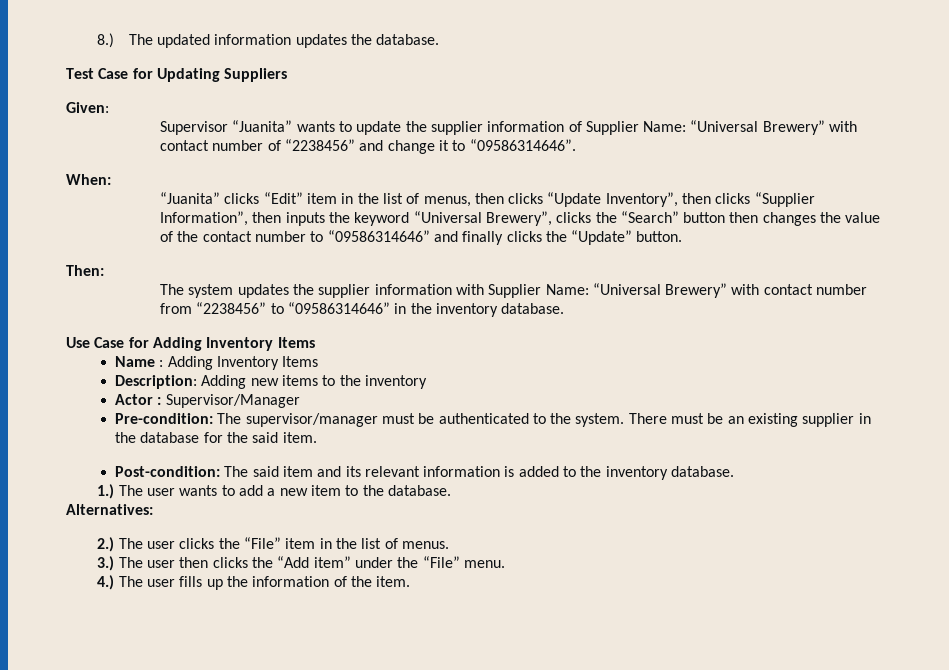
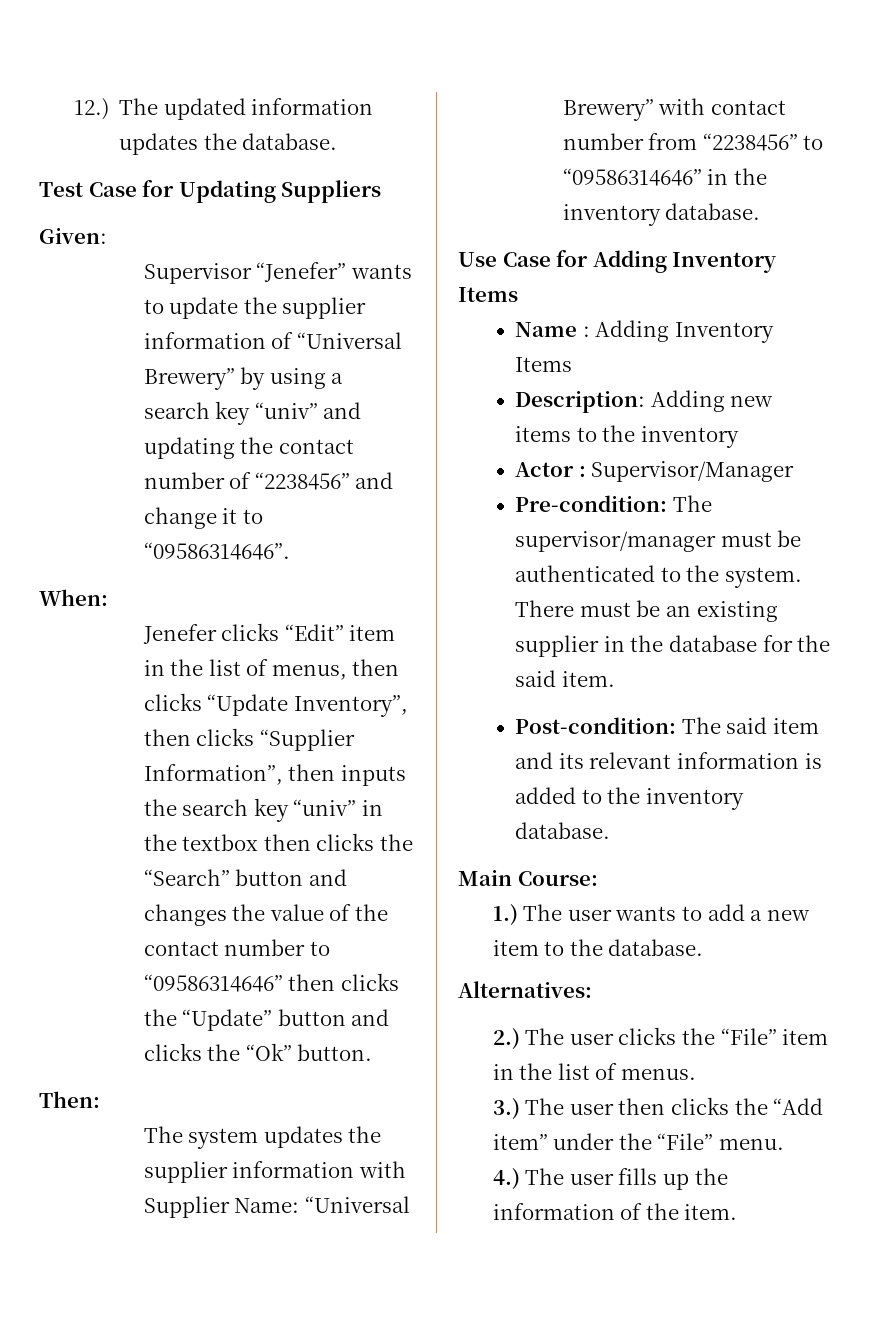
[97,33,115,48] 8.) -> [73,98,109,120] 12.)
[232,120,293,132] “Juanita” -> [256,262,347,282] “Jenefer”
[585,120,858,135] Supplier Name: “Universal Brewery” with -> [296,332,402,349] [143,367,344,390] [143,401,362,425] [143,437,274,459] “Universal Brewery” by using a search key “univ” and updating the
[159,192,220,204] “Juanita” -> [142,624,217,644] Jenefer
[354,211,552,226] keyword “Universal Brewery”, -> [182,798,383,822] [143,834,311,851] search key “univ” in the textbox then
[729,212,759,223] then -> [308,869,347,886] and
[433,231,504,245] and finally -> [288,974,336,991] then
(633, 237) none -> [277,1009,390,1026] [143,1043,292,1061] button and clicks the “Ok”
(735, 471) none -> [458,870,598,886] // Main Course:

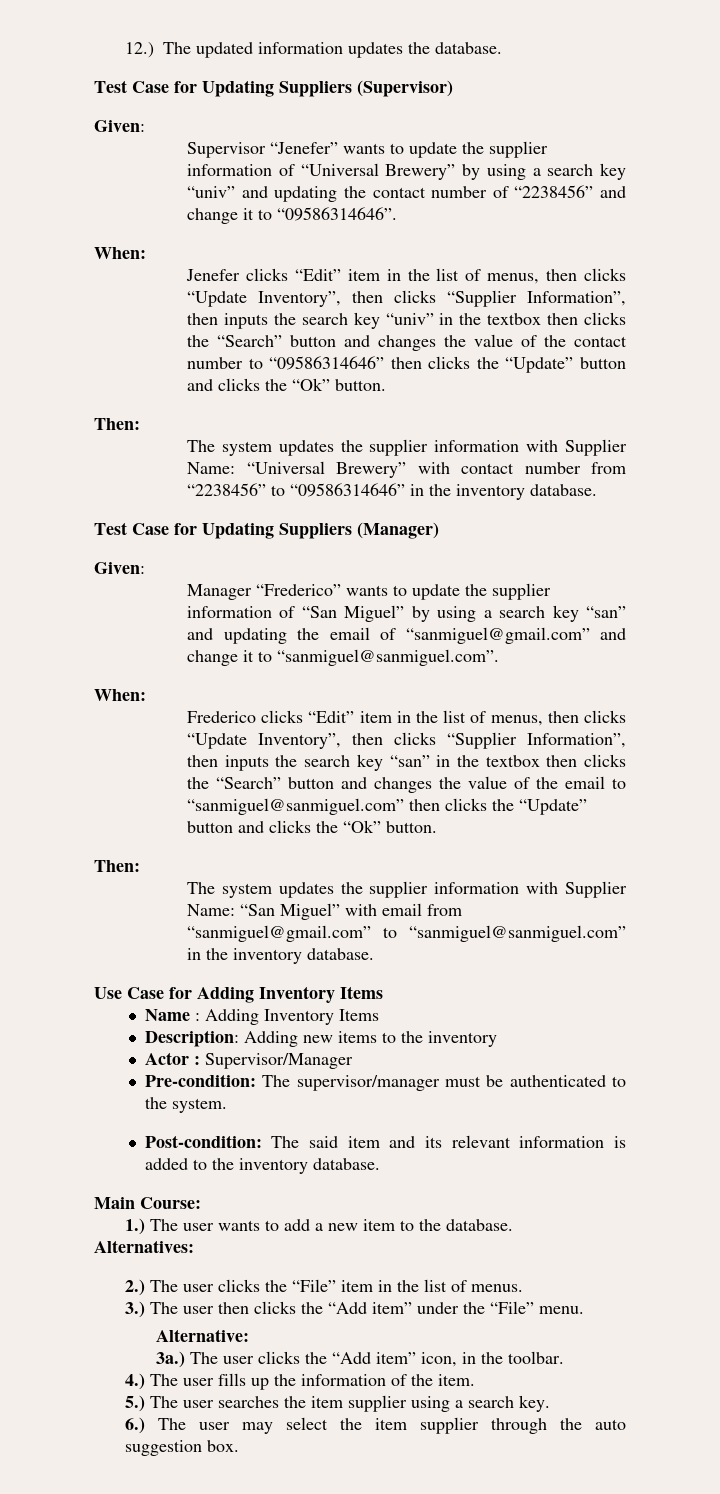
(382, 191) none -> [357,80,453,97] (Supervisor)
(761, 211) none -> [94,522,439,539] [94,562,145,574] [187,583,552,600] [187,605,626,622] [187,627,626,644] [187,649,500,666] [94,689,146,701] [187,710,626,726] [187,732,626,749] [187,754,626,771] [187,776,626,793] [187,798,588,815] [187,820,438,833] [94,860,140,872] [187,881,627,898] [187,903,463,920] [187,925,626,942] [187,948,375,964] // Test Case for Updating Suppliers (Manager) // Given: // Manager “Frederico” wants to update the supplier information of “San Miguel” by using a search key “san” and updating the email of “sanmiguel@gmail.com” and change it to “sanmiguel@sanmiguel.com”. // When: // Frederico clicks “Edit” item in the list of menus, then clicks “Update Inventory”, then clicks “Supplier Information”, then inputs the search key “san” in the textbox then clicks the “Search” button and changes the value of the email to “sanmiguel@sanmiguel.com” then clicks the “Update” button and clicks the “Ok” button. // Then: // The system updates the supplier information with Supplier Name: “San Miguel” with email from “sanmiguel@gmail.com” to “sanmiguel@sanmiguel.com” in the inventory database.
[515,600,778,622] [515,635,831,657] [515,670,615,687] There must be an existing supplier in the database for the said item. -> (227, 1105) none
(785, 1144) none -> [156,1329,250,1342] [156,1351,565,1368] // Alternative: // 3a.) The user clicks the “Add item” icon, in the toolbar.
(738, 1212) none -> [125,1395,551,1412] [125,1417,626,1434] [125,1440,240,1456] // 5.) The user searches the item supplier using a search key. // 6.) The user may select the item supplier through the auto suggestion box.

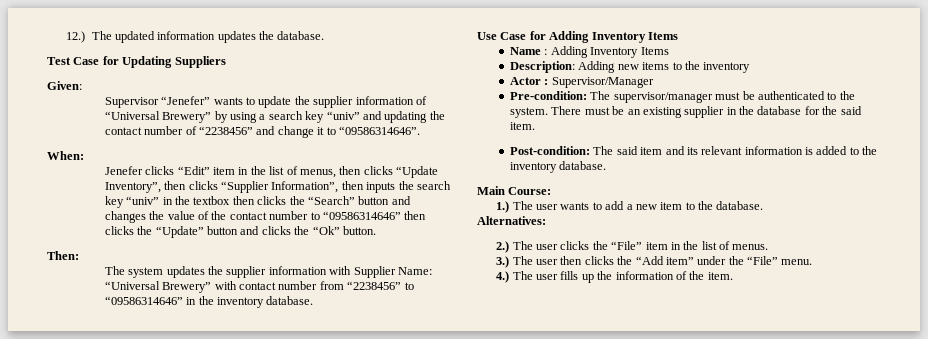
[357,80,453,97] (Supervisor) -> (226, 62) none
[94,522,439,539] [94,562,145,574] [187,583,552,600] [187,605,626,622] [187,627,626,644] [187,649,500,666] [94,689,146,701] [187,710,626,726] [187,732,626,749] [187,754,626,771] [187,776,626,793] [187,798,588,815] [187,820,438,833] [94,860,140,872] [187,881,627,898] [187,903,463,920] [187,925,626,942] [187,948,375,964] // Test Case for Updating Suppliers (Manager) // Given: // Manager “Frederico” wants to update the supplier information of “San Miguel” by using a search key “san” and updating the email of “sanmiguel@gmail.com” and change it to “sanmiguel@sanmiguel.com”. // When: // Frederico clicks “Edit” item in the list of menus, then clicks “Update Inventory”, then clicks “Supplier Information”, then inputs the search key “san” in the textbox then clicks the “Search” button and changes the value of the email to “sanmiguel@sanmiguel.com” then clicks the “Update” button and clicks the “Ok” button. // Then: // The system updates the supplier information with Supplier Name: “San Miguel” with email from “sanmiguel@gmail.com” to “sanmiguel@sanmiguel.com” in the inventory database. -> (314, 300) none
(227, 1105) none -> [551,106,862,118] [510,122,536,130] There must be an existing supplier in the database for the said item.
[156,1329,250,1342] [156,1351,565,1368] // Alternative: // 3a.) The user clicks the “Add item” icon, in the toolbar. -> (813, 262) none
[125,1395,551,1412] [125,1417,626,1434] [125,1440,240,1456] // 5.) The user searches the item supplier using a search key. // 6.) The user may select the item supplier through the auto suggestion box. -> (733, 276) none

